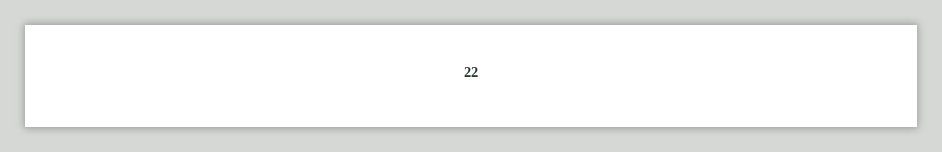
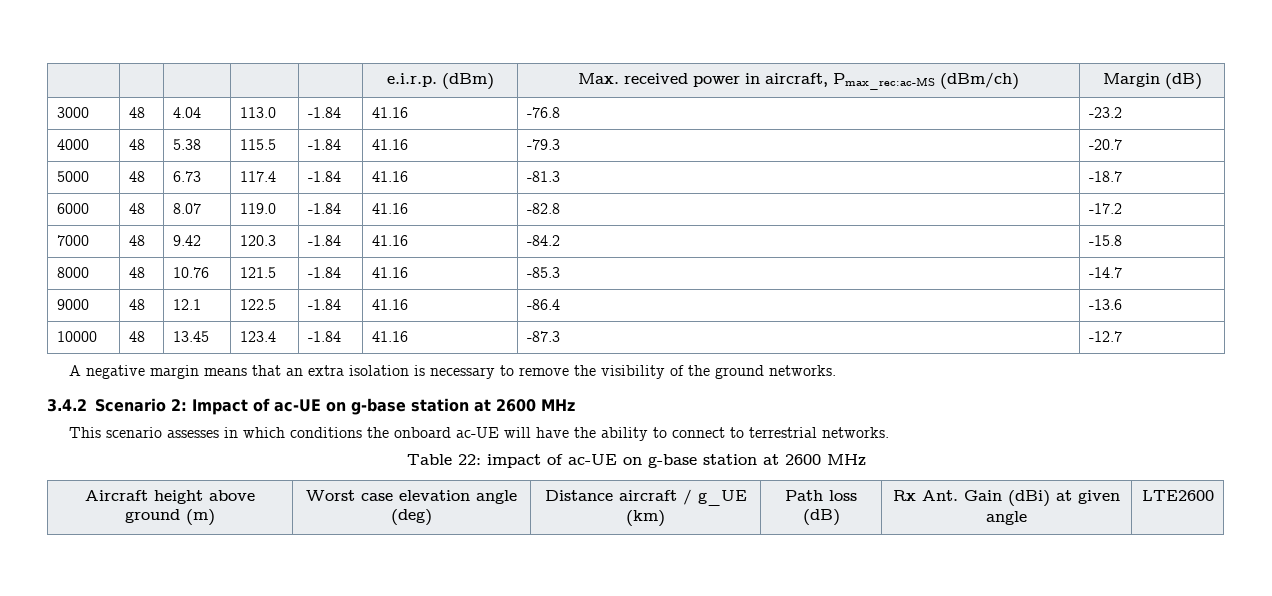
[464,67,478,77] 22 -> [386,73,494,90] [577,72,1019,90] [1102,73,1202,90] [56,107,89,118] [128,107,145,118] [172,107,201,118] [239,107,276,118] [307,107,341,118] [371,107,408,118] [526,107,560,118] [1088,107,1122,118] [56,139,89,150] [128,139,145,150] [172,139,201,150] [239,139,276,150] [307,139,341,150] [371,139,408,150] [526,139,560,150] [1088,139,1122,150] [56,171,89,182] [128,171,145,182] [172,171,201,182] [239,171,276,182] [307,171,341,182] [371,171,408,182] [526,171,560,182] [1088,171,1122,182] [56,203,89,214] [128,203,145,214] [172,203,201,214] [239,203,276,214] [307,203,341,214] [371,203,408,214] [526,203,560,214] [1088,203,1122,214] [56,235,89,246] [128,235,145,246] [172,235,201,246] [239,235,276,246] [307,235,341,246] [371,235,408,246] [526,235,560,246] [1088,235,1122,246] [56,267,89,278] [128,267,145,278] [172,267,209,278] [239,267,276,278] [307,267,341,278] [371,267,408,278] [526,267,560,278] [1088,267,1122,278] [56,299,89,310] [128,299,145,310] [172,299,201,310] [239,299,276,310] [307,299,341,310] [371,299,408,310] [526,299,560,310] [1088,299,1122,310] [56,331,97,342] [128,331,145,342] [172,331,209,342] [239,331,276,342] [307,331,341,342] [371,331,408,342] [526,331,560,342] [1088,331,1122,342] [68,365,836,379] [47,398,575,415] [68,427,889,441] [406,454,866,468] [85,490,255,504] [125,509,215,526] [306,490,517,504] [391,509,432,526] [544,489,747,506] [625,510,665,527] [785,490,857,501] [802,509,840,526] [892,490,1120,507] [985,511,1027,525] [1141,490,1214,501] | | | | | e.i.r.p. (dBm) | Max. received power in aircraft, Pmax_rec:ac-MS (dBm/ch) | Margin (dB) // 3000 | 48 | 4.04 | 113.0 | -1.84 | 41.16 | -76.8 | -23.2 // 4000 | 48 | 5.38 | 115.5 | -1.84 | 41.16 | -79.3 | -20.7 // 5000 | 48 | 6.73 | 117.4 | -1.84 | 41.16 | -81.3 | -18.7 // 6000 | 48 | 8.07 | 119.0 | -1.84 | 41.16 | -82.8 | -17.2 // 7000 | 48 | 9.42 | 120.3 | -1.84 | 41.16 | -84.2 | -15.8 // 8000 | 48 | 10.76 | 121.5 | -1.84 | 41.16 | -85.3 | -14.7 // 9000 | 48 | 12.1 | 122.5 | -1.84 | 41.16 | -86.4 | -13.6 // 10000 | 48 | 13.45 | 123.4 | -1.84 | 41.16 | -87.3 | -12.7 // A negative margin means that an extra isolation is necessary to remove the visibility of the ground networks. // 3.4.2 Scenario 2: Impact of ac-UE on g-base station at 2600 MHz // This scenario assesses in which conditions the onboard ac-UE will have the ability to connect to terrestrial networks. // Table 22: impact of ac-UE on g-base station at 2600 MHz // Aircraft height above ground (m) | Worst case elevation angle (deg) | Distance aircraft / g_UE (km) | Path loss (dB) | Rx Ant. Gain (dBi) at given angle | LTE2600

